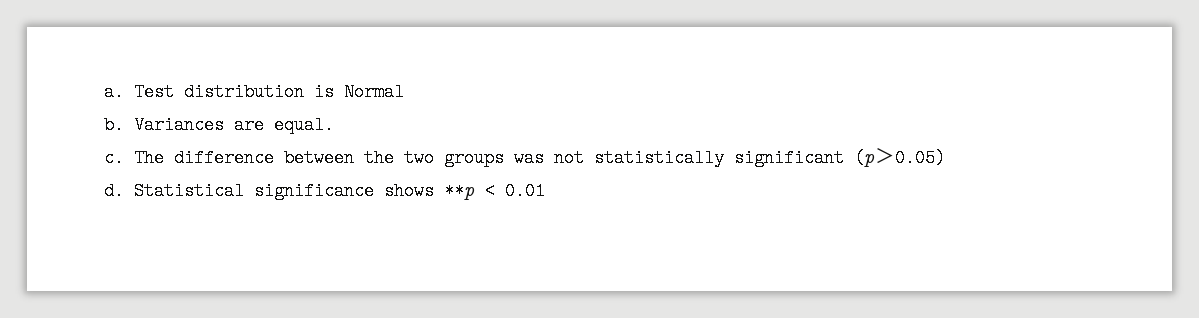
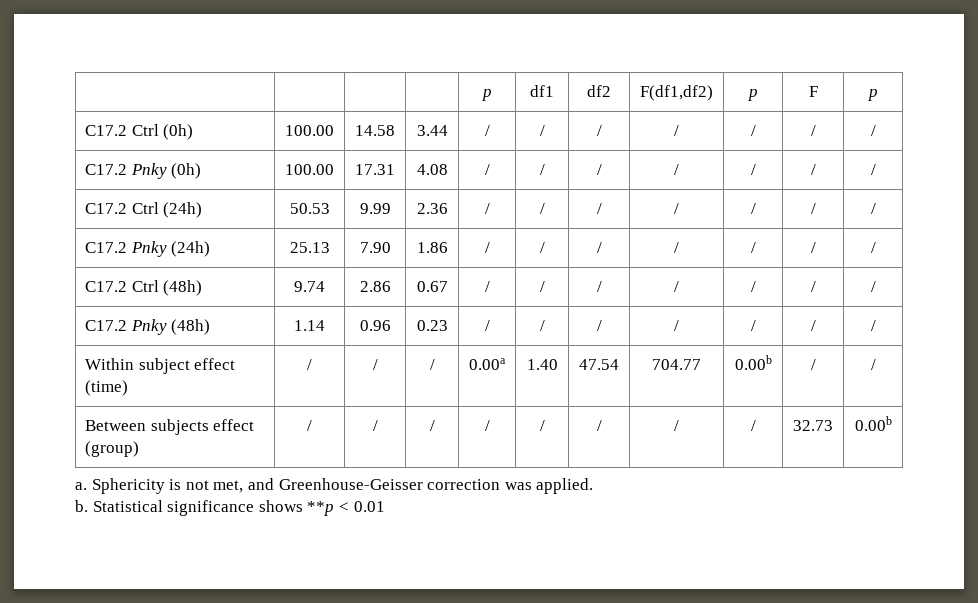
[104,83,404,101] [104,116,334,134] [104,148,945,167] [104,182,124,200] a. Test distribution is Normal // b. Variances are equal. // c. The difference between the two groups was not statistically significant (p＞0.05) // d. -> [481,89,492,101] [530,85,554,97] [587,85,611,97] [640,85,713,101] [747,89,758,101] [808,86,818,97] [867,89,878,101] [85,124,194,140] [285,125,334,136] [355,125,395,136] [416,125,448,136] [484,125,490,136] [539,125,545,136] [596,125,602,136] [674,125,679,136] [750,125,756,136] [810,125,816,136] [870,125,876,136] [85,163,202,179] [285,164,334,175] [355,164,395,175] [416,164,448,175] [484,164,490,175] [539,164,545,175] [596,164,602,175] [674,164,679,175] [750,164,756,175] [810,164,816,175] [870,164,876,175] [85,202,203,218] [289,203,330,214] [359,203,391,214] [416,203,448,214] [484,203,490,214] [539,203,545,214] [596,203,602,214] [674,203,679,214] [750,203,756,214] [810,203,816,214] [870,203,876,214] [85,241,211,257] [289,242,330,253] [359,242,391,253] [416,242,448,253] [484,242,490,253] [539,242,545,253] [596,242,602,253] [674,242,679,253] [750,242,756,253] [810,242,816,253] [870,242,876,253] [85,280,203,296] [294,281,325,292] [359,281,391,292] [416,281,448,292] [484,281,490,292] [539,281,545,292] [596,281,602,292] [674,281,679,292] [750,281,756,292] [810,281,816,292] [870,281,876,292] [85,319,211,335] [294,320,325,331] [359,320,391,331] [416,320,448,331] [484,320,490,331] [539,320,545,331] [596,320,602,331] [674,320,679,331] [750,320,756,331] [810,320,816,331] [870,320,876,331] [85,358,236,374] [85,380,129,396] [307,359,312,370] [372,359,378,370] [429,359,435,370] [469,358,506,370] [526,359,558,370] [579,359,619,370] [652,359,701,370] [734,355,772,370] [810,359,816,370] [870,359,876,370] [85,419,255,435] [85,441,140,457] [307,420,312,431] [372,420,378,431] [429,420,435,431] [484,420,490,431] [539,420,545,431] [596,420,602,431] [674,420,679,431] [750,420,756,431] [793,420,833,431] [854,416,892,431] [75,478,594,494] [75,500,88,512] | | | | p | df1 | df2 | F(df1,df2) | p | F | p // C17.2 Ctrl (0h) | 100.00 | 14.58 | 3.44 | / | / | / | / | / | / | / // C17.2 Pnky (0h) | 100.00 | 17.31 | 4.08 | / | / | / | / | / | / | / // C17.2 Ctrl (24h) | 50.53 | 9.99 | 2.36 | / | / | / | / | / | / | / // C17.2 Pnky (24h) | 25.13 | 7.90 | 1.86 | / | / | / | / | / | / | / // C17.2 Ctrl (48h) | 9.74 | 2.86 | 0.67 | / | / | / | / | / | / | / // C17.2 Pnky (48h) | 1.14 | 0.96 | 0.23 | / | / | / | / | / | / | / // Within subject effect (time) | / | / | / | 0.00a | 1.40 | 47.54 | 704.77 | 0.00b | / | / // Between subjects effect (group) | / | / | / | / | / | / | / | / | 32.73 | 0.00b // a. Sphericity is not met, and Greenhouse-Geisser correction was applied. // b.

